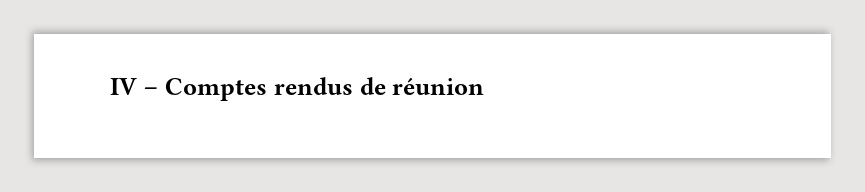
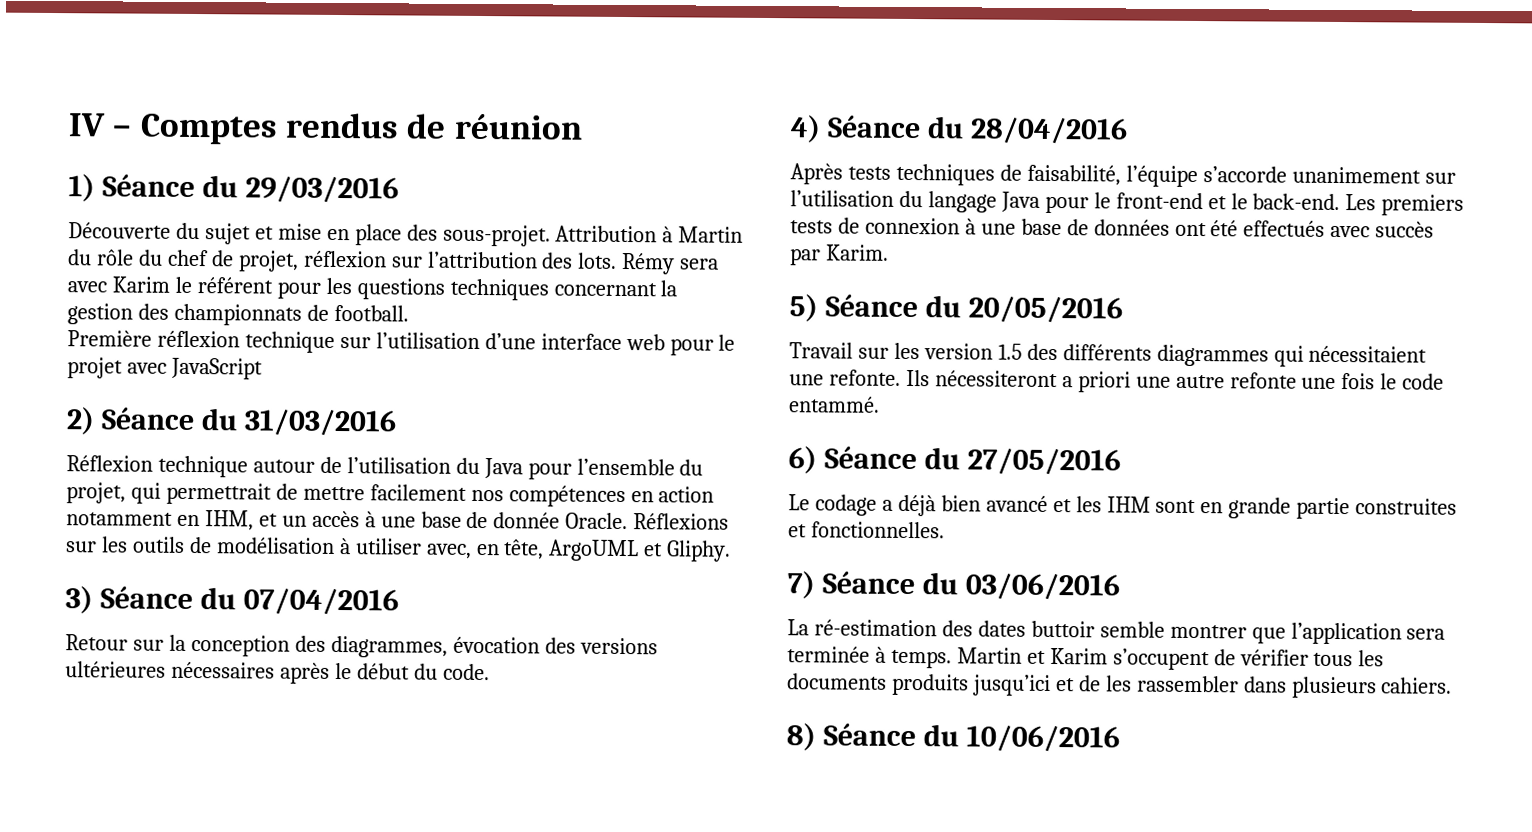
(485, 86) none -> [68,174,399,204] [68,222,744,247] [68,249,720,275] [67,276,678,301] [67,303,409,326] [67,330,736,356] [67,357,263,380] [66,407,397,437] [66,455,704,480] [66,482,715,508] [66,510,730,531] [66,536,732,562] [65,586,399,616] [65,634,658,658] [65,661,490,684] [790,115,1128,145] [790,163,1456,188] [790,190,1465,216] [790,217,1435,238] [790,244,889,266] [789,294,1123,324] [789,342,1428,367] [789,369,1445,393] [789,396,880,413] [788,446,1121,476] [788,494,1458,520] [788,521,945,539] [787,571,1120,601] [787,619,1446,645] [787,646,1385,671] [787,673,1453,699] [786,723,1120,753] // 1) Séance du 29/03/2016 // Découverte du sujet et mise en place des sous-projet. Attribution à Martin du rôle du chef de projet, réflexion sur l’attribution des lots. Rémy sera avec Karim le référent pour les questions techniques concernant la gestion des championnats de football. // Première réflexion technique sur l’utilisation d’une interface web pour le projet avec JavaScript // 2) Séance du 31/03/2016 // Réflexion technique autour de l’utilisation du Java pour l’ensemble du projet, qui permettrait de mettre facilement nos compétences en action notamment en IHM, et un accès à une base de donnée Oracle. Réflexions sur les outils de modélisation à utiliser avec, en tête, ArgoUML et Gliphy. // 3) Séance du 07/04/2016 // Retour sur la conception des diagrammes, évocation des versions ultérieures nécessaires après le début du code. // 4) Séance du 28/04/2016 // Après tests techniques de faisabilité, l’équipe s’accorde unanimement sur l’utilisation du langage Java pour le front-end et le back-end. Les premiers tests de connexion à une base de données ont été effectués avec succès par Karim. // 5) Séance du 20/05/2016 // Travail sur les version 1.5 des différents diagrammes qui nécessitaient une refonte. Ils nécessiteront a priori une autre refonte une fois le code entammé. // 6) Séance du 27/05/2016 // Le codage a déjà bien avancé et les IHM sont en grande partie construites et fonctionnelles. // 7) Séance du 03/06/2016 // La ré-estimation des dates buttoir semble montrer que l’application sera terminée à temps. Martin et Karim s’occupent de vérifier tous les documents produits jusqu’ici et de les rassembler dans plusieurs cahiers. // 8) Séance du 10/06/2016

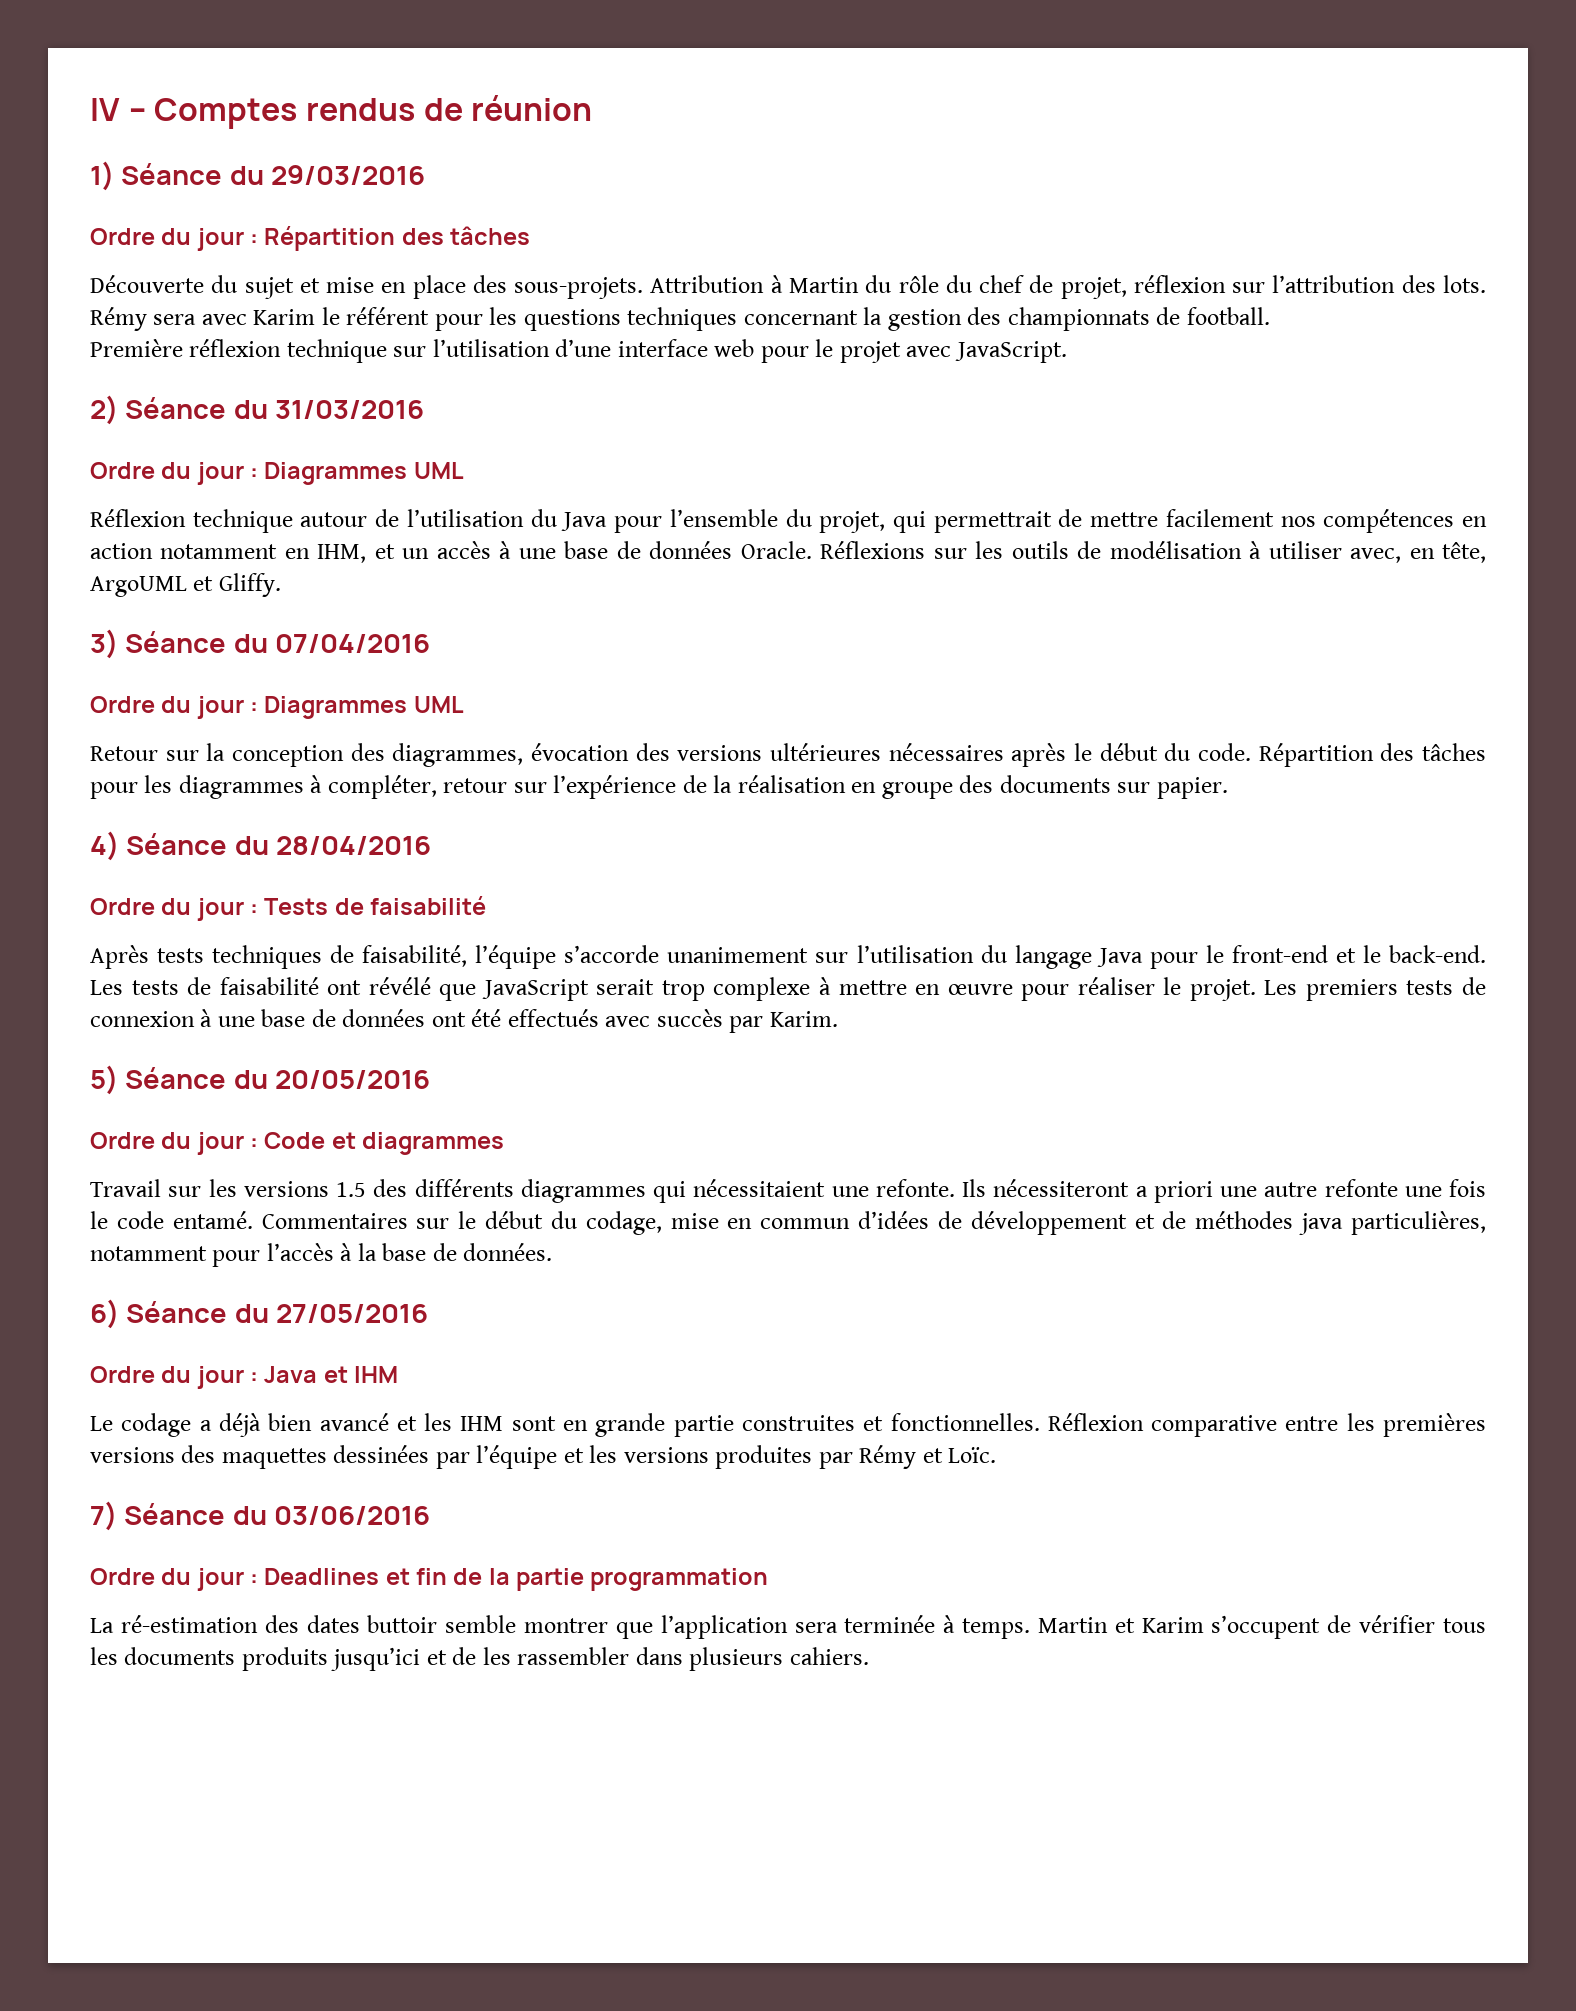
(399, 190) none -> [90,226,531,251] // Ordre du jour : Répartition des tâches
[442,224,551,247] sous-projet. -> [514,277,644,299] sous-projets.
[170,357,263,380] JavaScript -> [954,341,1067,363] JavaScript.
(397, 423) none -> [90,462,464,485] // Ordre du jour : Diagrammes UML
[493,512,561,529] donnée -> [649,541,733,559] données
[666,540,732,562] Gliphy. -> [218,573,281,597] Gliffy.
(399, 602) none -> [90,696,464,719] // Ordre du jour : Diagrammes UML
[790,115,1128,145] // 4) Séance du 28/04/2016 -> [1258,743,1487,767] [90,775,1228,799] [90,831,432,861] [90,896,487,921] Répartition des tâches pour les diagrammes à compléter, retour sur l’expérience de la réalisation en groupe des documents sur papier. // 4) Séance du 28/04/2016 // Ordre du jour : Tests de faisabilité
(1377, 202) none -> [131,977,1298,1001] tests de faisabilité ont révélé que JavaScript serait trop complexe à mettre en œuvre pour réaliser le projet. Les
(1123, 310) none -> [90,1132,505,1155] // Ordre du jour : Code et diagrammes
[923,343,993,360] version -> [243,1181,329,1197] versions
[789,396,880,413] [788,446,1121,476] entammé. // 6) Séance du 27/05/2016 -> [172,1211,1486,1235] [90,1243,553,1267] [90,1299,429,1329] [90,1366,399,1389] entamé. Commentaires sur le début du codage, mise en commun d’idées de développement et de méthodes java particulières, notamment pour l’accès à la base de données. // 6) Séance du 27/05/2016 // Ordre du jour : Java et IHM
[787,571,1120,601] // 7) Séance du 03/06/2016 -> [1047,1413,1486,1437] [90,1445,997,1469] [90,1501,431,1531] [90,1568,769,1591] Réflexion comparative entre les premières versions des maquettes dessinées par l’équipe et les versions produites par Rémy et Loïc. // 7) Séance du 03/06/2016 // Ordre du jour : Deadlines et fin de la partie programmation
[786,723,1120,753] // 8) Séance du 10/06/2016 -> (869, 1656) none

